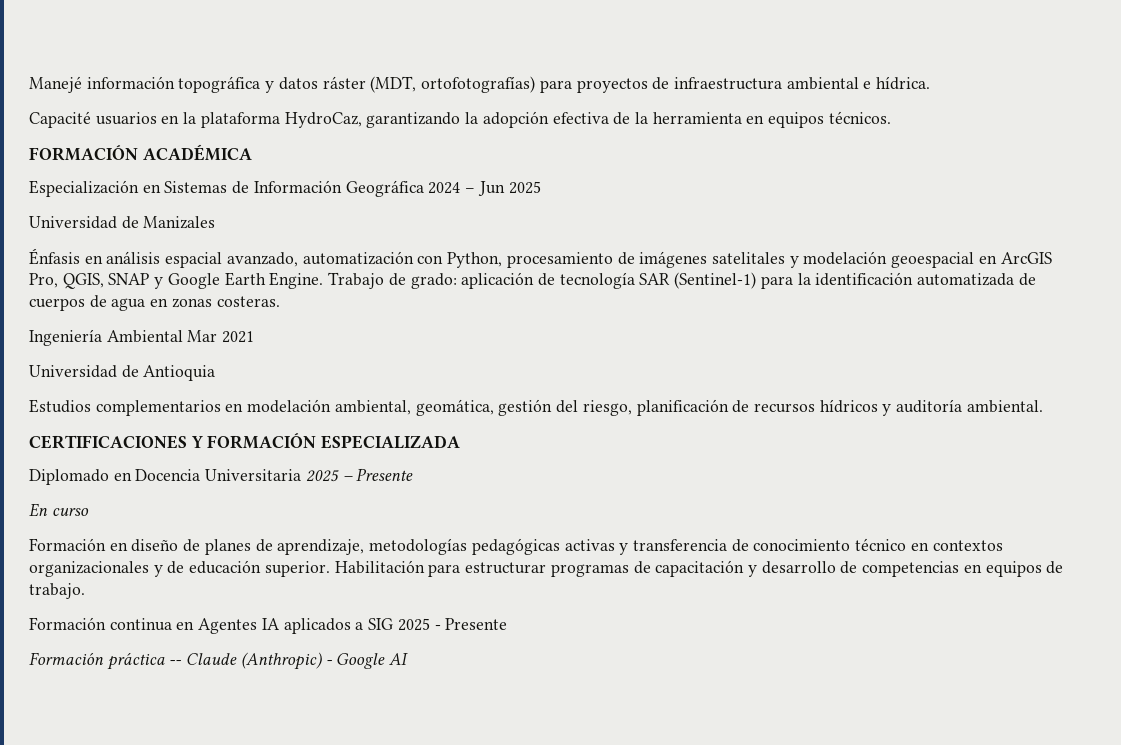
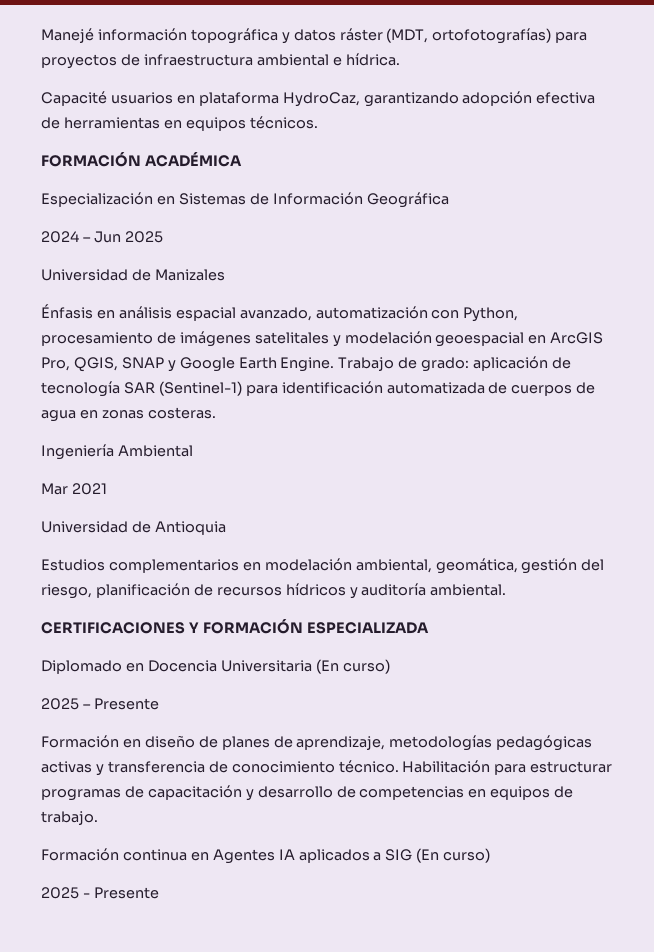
[183,112,197,124] la -> (195, 99) none
[465,112,479,124] la -> (459, 99) none
[634,112,742,124] la herramienta -> [63,117,160,129] herramientas
(424, 188) none -> (449, 200) //
[797,273,811,285] la -> (278, 390) none
(183, 336) none -> (193, 451) //
[305,468,414,482] [29,503,89,517] 2025 – Presente // En curso -> [315,659,390,674] [41,698,159,710] (En curso) // 2025 – Presente
[855,538,1003,551] [29,560,330,577] técnico en contextos organizacionales y de educación superior. -> [338,760,399,773] técnico.
[397,618,508,631] [29,652,409,670] 2025 - Presente // Formación práctica -- Claude (Anthropic) - Google AI -> [416,848,491,863] [41,887,159,899] (En curso) // 2025 - Presente

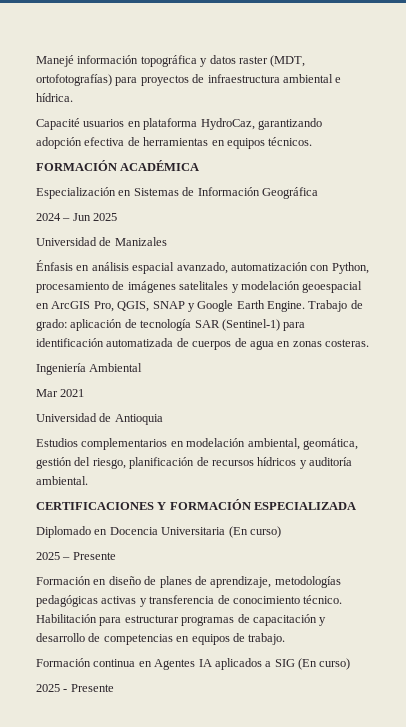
[339,28,383,41] ráster -> [238,56,268,64] raster

